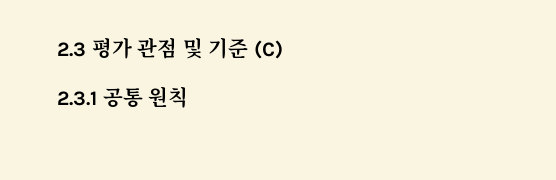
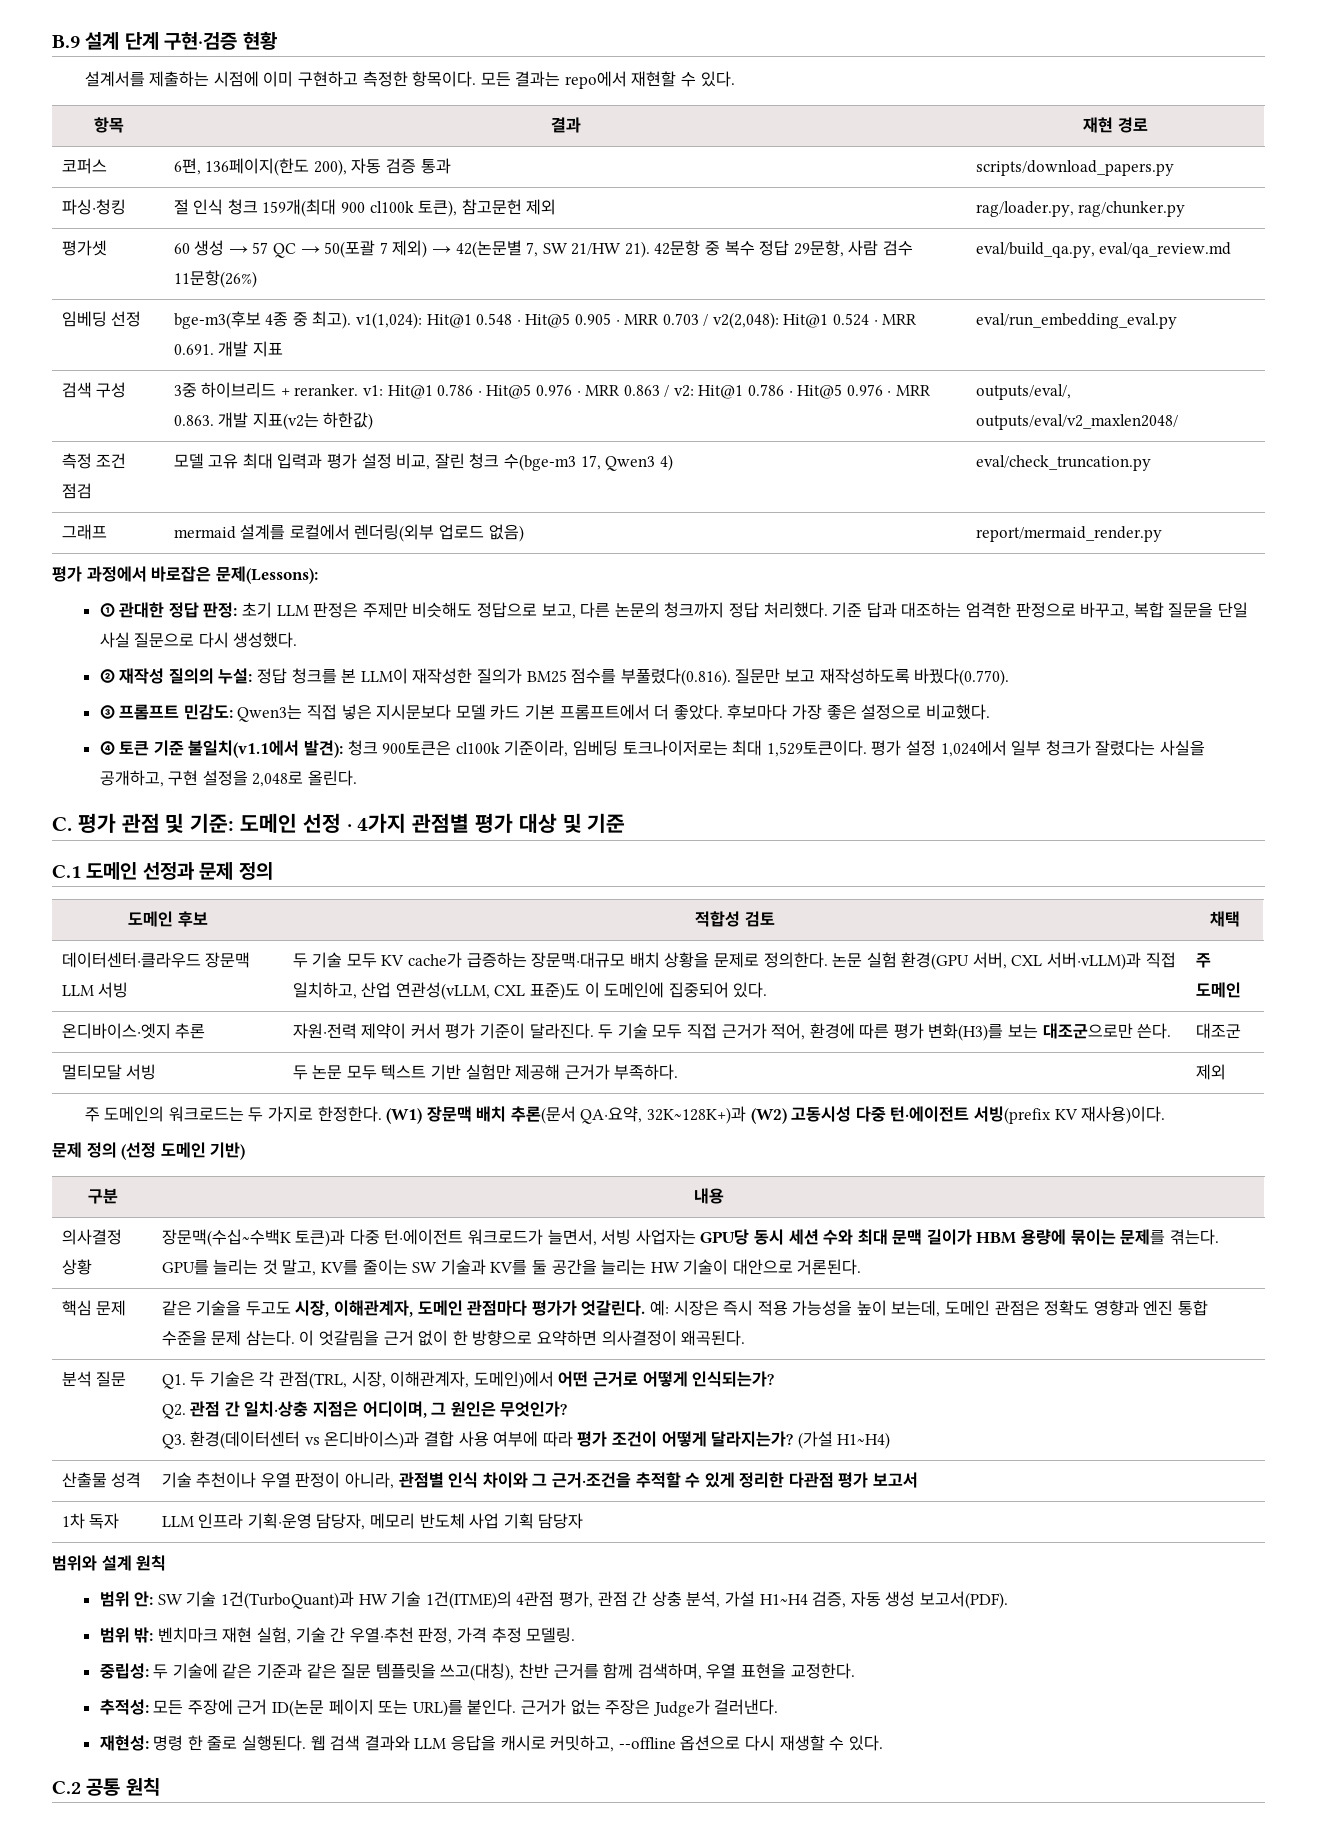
[57,37,283,59] [57,91,97,106] 2.3 평가 관점 및 기준 (C) // 2.3.1 -> [52,31,277,50] [84,71,735,89] [93,117,124,133] [550,117,581,133] [1083,117,1148,133] [61,158,107,174] [173,158,451,176] [975,160,1174,176] [61,199,126,215] [173,199,557,217] [975,201,1186,217] [61,240,107,256] [173,240,914,258] [173,270,257,288] [975,242,1232,258] [61,311,142,327] [173,311,918,329] [173,341,283,357] [975,313,1177,329] [61,382,127,398] [173,382,932,399] [173,412,374,430] [975,384,1071,400] [975,414,1178,430] [61,453,127,469] [61,483,92,499] [173,453,673,471] [975,455,1151,471] [61,524,107,540] [173,524,524,542] [975,526,1162,542] [52,566,318,584] [99,602,1248,619] [99,632,298,648] [99,668,1010,686] [99,704,990,722] [99,740,1205,758] [99,770,358,787] [52,813,626,833] [52,862,273,880] [128,911,208,927] [695,911,775,927] [1210,911,1240,927] [61,952,251,968] [61,982,129,998] [292,952,1176,970] [292,982,768,1000] [1195,953,1211,968] [1195,982,1241,998] [61,1023,206,1039] [292,1023,1172,1041] [1195,1023,1241,1039] [61,1064,157,1080] [292,1064,679,1080] [1195,1064,1226,1080] [84,1106,1166,1124] [52,1142,246,1160] [87,1188,118,1204] [693,1188,724,1204] [61,1229,122,1245] [61,1259,92,1275] [161,1229,1219,1247] [161,1259,862,1276] [61,1300,127,1316] [161,1300,1209,1317] [161,1330,746,1346] [61,1371,127,1387] [161,1371,775,1389] [161,1401,568,1419] [161,1431,891,1449] [61,1472,142,1488] [161,1472,919,1489] [61,1513,120,1529] [161,1513,584,1530] [52,1555,167,1571] [99,1591,1008,1609] [99,1627,576,1644] [99,1663,855,1681] [99,1699,779,1717] [99,1735,883,1752] [52,1781,81,1794] B.9 설계 단계 구현·검증 현황 // 설계서를 제출하는 시점에 이미 구현하고 측정한 항목이다. 모든 결과는 repo에서 재현할 수 있다. // 항목 | 결과 | 재현 경로 // 코퍼스 | 6편, 136페이지(한도 200), 자동 검증 통과 | scripts/download_papers.py // 파싱·청킹 | 절 인식 청크 159개(최대 900 cl100k 토큰), 참고문헌 제외 | rag/loader.py, rag/chunker.py // 평가셋 | 60 생성 → 57 QC → 50(포괄 7 제외) → 42(논문별 7, SW 21/HW 21). 42문항 중 복수 정답 29문항, 사람 검수 11문항(26%) | eval/build_qa.py, eval/qa_review.md // 임베딩 선정 | bge-m3(후보 4종 중 최고). v1(1,024): Hit@1 0.548 · Hit@5 0.905 · MRR 0.703 / v2(2,048): Hit@1 0.524 · MRR 0.691. 개발 지표 | eval/run_embedding_eval.py // 검색 구성 | 3중 하이브리드 + reranker. v1: Hit@1 0.786 · Hit@5 0.976 · MRR 0.863 / v2: Hit@1 0.786 · Hit@5 0.976 · MRR 0.863. 개발 지표(v2는 하한값) | outputs/eval/, outputs/eval/v2_maxlen2048/ // 측정 조건 점검 | 모델 고유 최대 입력과 평가 설정 비교, 잘린 청크 수(bge-m3 17, Qwen3 4) | eval/check_truncation.py // 그래프 | mermaid 설계를 로컬에서 렌더링(외부 업로드 없음) | report/mermaid_render.py // 평가 과정에서 바로잡은 문제(Lessons): // ① 관대한 정답 판정: 초기 LLM 판정은 주제만 비슷해도 정답으로 보고, 다른 논문의 청크까지 정답 처리했다. 기준 답과 대조하는 엄격한 판정으로 바꾸고, 복합 질문을 단일 사실 질문으로 다시 생성했다. // ② 재작성 질의의 누설: 정답 청크를 본 LLM이 재작성한 질의가 BM25 점수를 부풀렸다(0.816). 질문만 보고 재작성하도록 바꿨다(0.770). // ③ 프롬프트 민감도: Qwen3는 직접 넣은 지시문보다 모델 카드 기본 프롬프트에서 더 좋았다. 후보마다 가장 좋은 설정으로 비교했다. // ④ 토큰 기준 불일치(v1.1에서 발견): 청크 900토큰은 cl100k 기준이라, 임베딩 토크나이저로는 최대 1,529토큰이다. 평가 설정 1,024에서 일부 청크가 잘렸다는 사실을 공개하고, 구현 설정을 2,048로 올린다. // C. 평가 관점 및 기준: 도메인 선정 · 4가지 관점별 평가 대상 및 기준 // C.1 도메인 선정과 문제 정의 // 도메인 후보 | 적합성 검토 | 채택 // 데이터센터·클라우드 장문맥 LLM 서빙 | 두 기술 모두 KV cache가 급증하는 장문맥·대규모 배치 상황을 문제로 정의한다. 논문 실험 환경(GPU 서버, CXL 서버·vLLM)과 직접 일치하고, 산업 연관성(vLLM, CXL 표준)도 이 도메인에 집중되어 있다. | 주 도메인 // 온디바이스·엣지 추론 | 자원·전력 제약이 커서 평가 기준이 달라진다. 두 기술 모두 직접 근거가 적어, 환경에 따른 평가 변화(H3)를 보는 대조군으로만 쓴다. | 대조군 // 멀티모달 서빙 | 두 논문 모두 텍스트 기반 실험만 제공해 근거가 부족하다. | 제외 // 주 도메인의 워크로드는 두 가지로 한정한다. (W1) 장문맥 배치 추론(문서 QA·요약, 32K~128K+)과 (W2) 고동시성 다중 턴·에이전트 서빙(prefix KV 재사용)이다. // 문제 정의 (선정 도메인 기반) // 구분 | 내용 // 의사결정 상황 | 장문맥(수십~수백K 토큰)과 다중 턴·에이전트 워크로드가 늘면서, 서빙 사업자는 GPU당 동시 세션 수와 최대 문맥 길이가 HBM 용량에 묶이는 문제를 겪는다. GPU를 늘리는 것 말고, KV를 줄이는 SW 기술과 KV를 둘 공간을 늘리는 HW 기술이 대안으로 거론된다. // 핵심 문제 | 같은 기술을 두고도 시장, 이해관계자, 도메인 관점마다 평가가 엇갈린다. 예: 시장은 즉시 적용 가능성을 높이 보는데, 도메인 관점은 정확도 영향과 엔진 통합 수준을 문제 삼는다. 이 엇갈림을 근거 없이 한 방향으로 요약하면 의사결정이 왜곡된다. // 분석 질문 | Q1. 두 기술은 각 관점(TRL, 시장, 이해관계자, 도메인)에서 어떤 근거로 어떻게 인식되는가? // Q2. 관점 간 일치·상충 지점은 어디이며, 그 원인은 무엇인가? // Q3. 환경(데이터센터 vs 온디바이스)과 결합 사용 여부에 따라 평가 조건이 어떻게 달라지는가? (가설 H1~H4) // 산출물 성격 | 기술 추천이나 우열 판정이 아니라, 관점별 인식 차이와 그 근거·조건을 추적할 수 있게 정리한 다관점 평가 보고서 // 1차 독자 | LLM 인프라 기획·운영 담당자, 메모리 반도체 사업 기획 담당자 // 범위와 설계 원칙 // 범위 안: SW 기술 1건(TurboQuant)과 HW 기술 1건(ITME)의 4관점 평가, 관점 간 상충 분석, 가설 H1~H4 검증, 자동 생성 보고서(PDF). // 범위 밖: 벤치마크 재현 실험, 기술 간 우열·추천 판정, 가격 추정 모델링. // 중립성: 두 기술에 같은 기준과 같은 질문 템플릿을 쓰고(대칭), 찬반 근거를 함께 검색하며, 우열 표현을 교정한다. // 추적성: 모든 주장에 근거 ID(논문 페이지 또는 URL)를 붙인다. 근거가 없는 주장은 Judge가 걸러낸다. // 재현성: 명령 한 줄로 실행된다. 웹 검색 결과와 LLM 응답을 캐시로 커밋하고, --offline 옵션으로 다시 재생할 수 있다. // C.2

